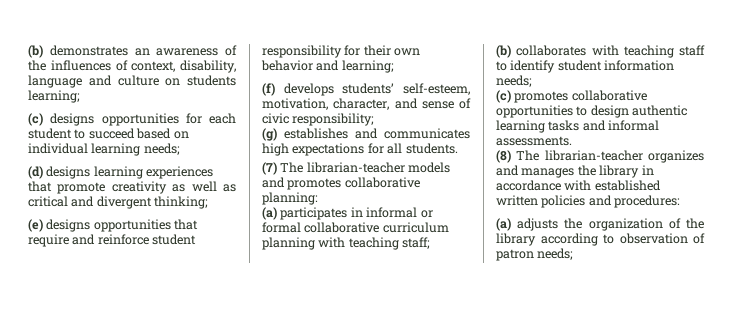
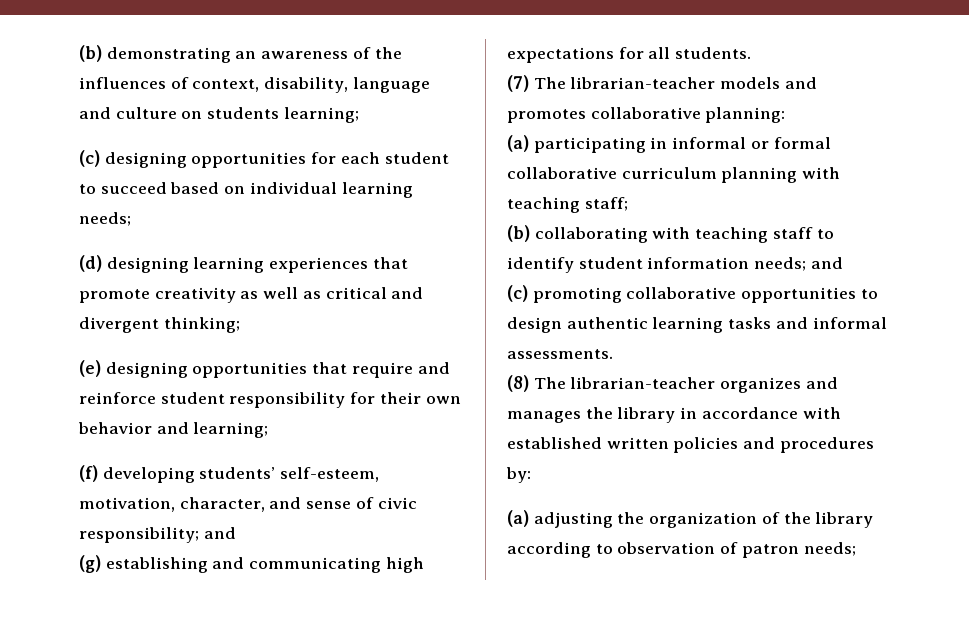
[28,45,128,58] (b) demonstrates -> [79,45,231,63] (b) demonstrating
[50,113,95,126] designs -> [104,152,187,168] designing
[46,166,91,179] designs -> [106,257,189,273] designing
[46,219,91,232] designs -> [105,362,188,378] designing
[283,83,334,96] develops -> [102,467,195,483] developing
(375, 119) none -> [203,527,236,539] and
[284,128,470,139] establishes and communicates -> [105,557,382,573] establishing and communicating
[280,207,348,220] participates -> [533,137,646,153] participating
[516,45,587,56] collaborates -> [534,227,648,243] collaborating
[496,90,569,103] // (c) promotes -> [810,257,843,269] [507,285,622,303] and // (c) promoting
[614,195,681,208] [496,218,559,231] procedures: // (a) adjusts -> [779,437,874,453] [506,467,531,483] [507,510,613,528] procedures by: // (a) adjusting

